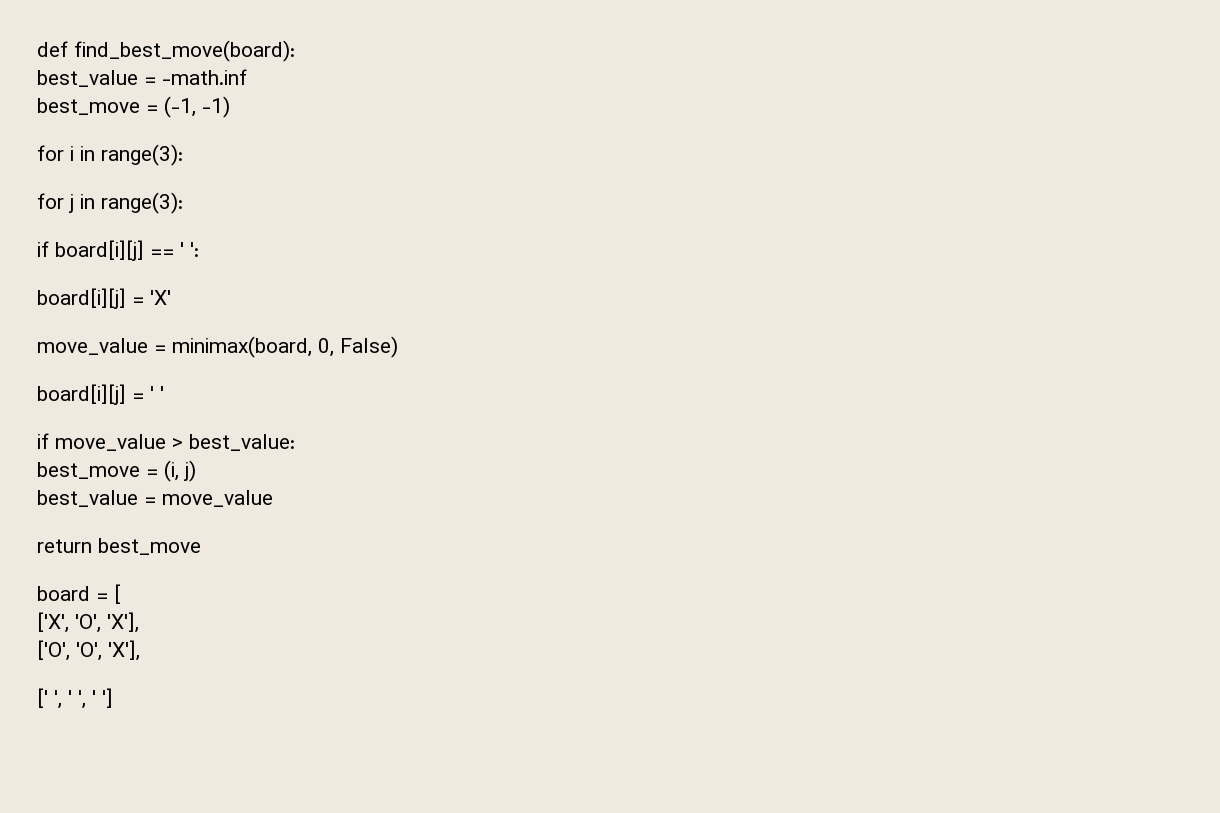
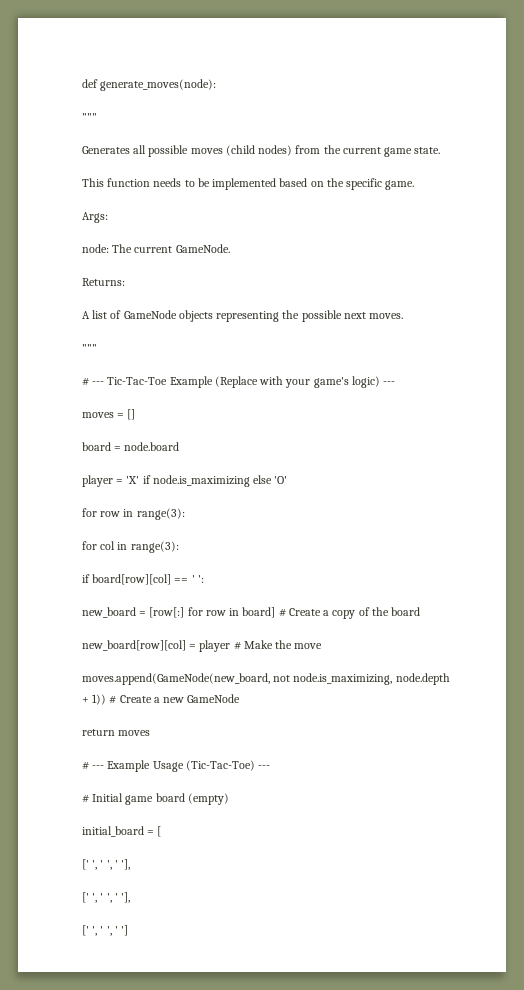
[74,40,295,62] [37,69,247,87] [37,96,230,118] [37,145,74,161] find_best_move(board): // best_value = -math.inf // best_move = (-1, -1) // for i -> [100,79,217,91] [82,113,97,121] [82,145,441,157] [82,178,415,190] [82,212,108,223] [82,244,230,253] [82,278,125,286] [82,310,404,322] [82,344,97,352] [82,376,396,388] [82,409,136,420] [82,442,180,451] [82,475,288,487] [82,508,121,517] generate_moves(node): // """ // Generates all possible moves (child nodes) from the current game state. // This function needs to be implemented based on the specific game. // Args: // node: The current GameNode. // Returns: // A list of GameNode objects representing the possible next moves. // """ // # --- Tic-Tac-Toe Example (Replace with your game's logic) --- // moves = [] // board = node.board // player = 'X' if node.is_maximizing else 'O' // for row
[69,194,74,213] j -> [100,541,116,550] col
[55,240,144,261] board[i][j] -> [92,574,172,585] board[row][col]
[37,288,171,309] [37,336,398,358] [37,384,164,405] [37,433,295,451] [37,460,196,482] [37,490,273,507] [37,538,201,555] [37,584,121,604] [37,612,139,633] [37,640,140,661] board[i][j] = 'X' // move_value = minimax(board, 0, False) // board[i][j] = ' ' // if move_value > best_value: // best_move = (i, j) // best_value = move_value // return best_move // board = [ // ['X', 'O', 'X'], // ['O', 'O', 'X'], -> [82,607,421,619] [82,640,323,652] [82,673,450,685] [82,694,241,705] [82,729,151,736] [82,760,271,772] [82,793,229,805] [82,826,162,837] [82,859,131,870] [82,892,131,903] new_board = [row[:] for row in board] # Create a copy of the board // new_board[row][col] = player # Make the move // moves.append(GameNode(new_board, not node.is_maximizing, node.depth + 1)) # Create a new GameNode // return moves // # --- Example Usage (Tic-Tac-Toe) --- // # Initial game board (empty) // initial_board = [ // [' ', ' ', ' '], // [' ', ' ', ' '],

